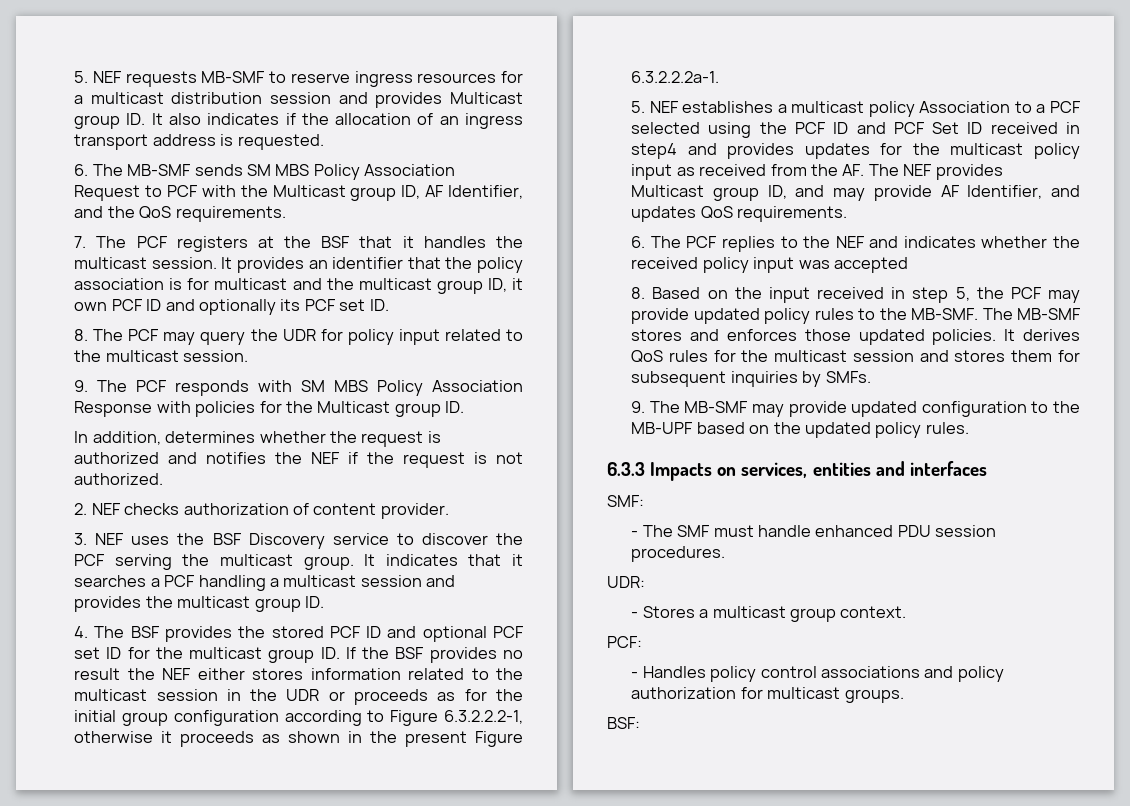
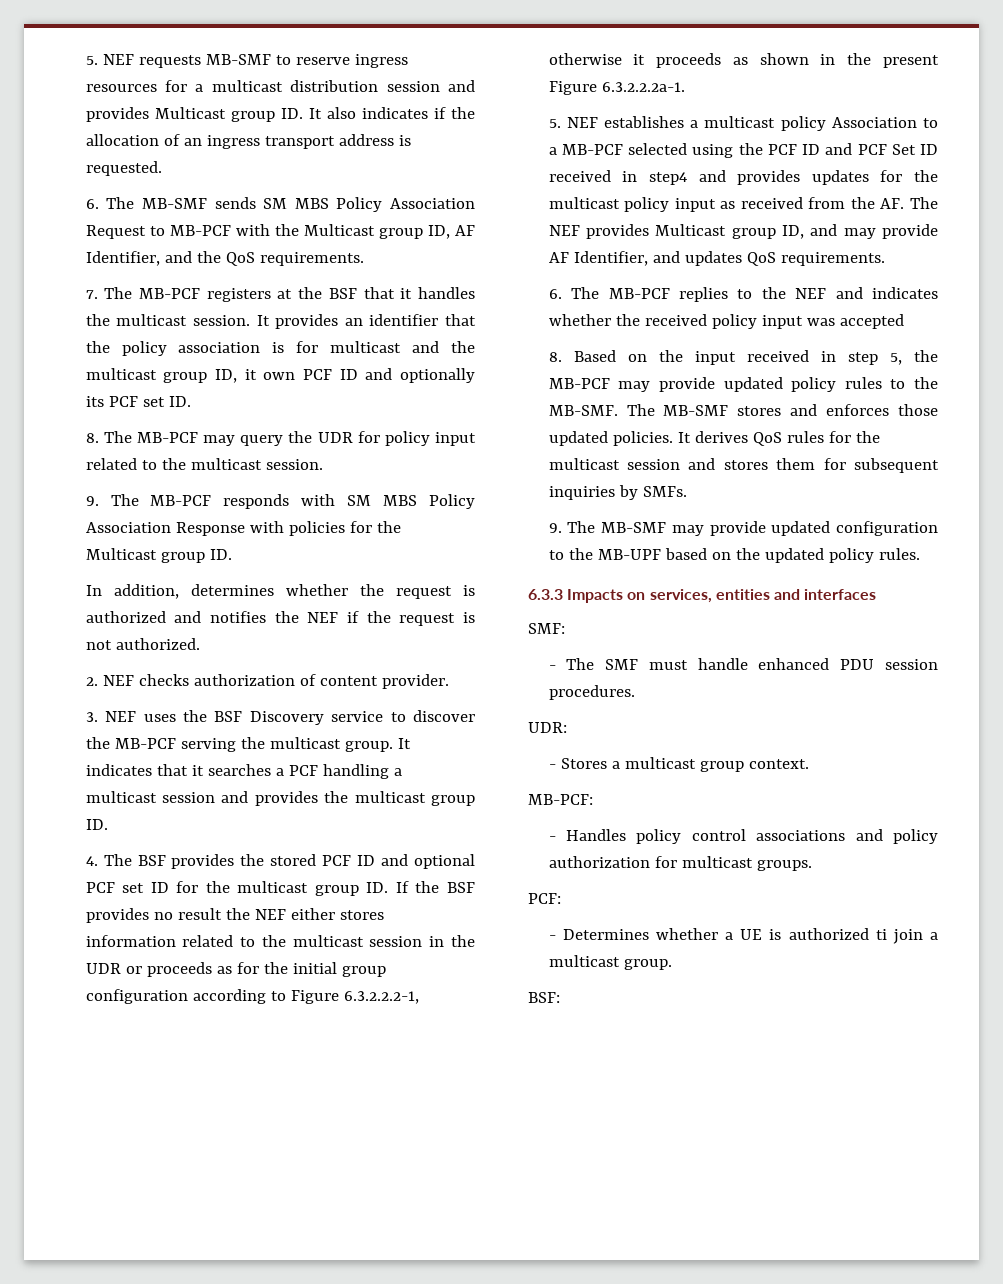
[166,185,197,197] PCF -> [169,225,231,236] MB-PCF
[136,236,167,248] PCF -> [139,288,201,299] MB-PCF
[128,329,159,341] PCF -> [136,432,198,443] MB-PCF
[136,380,167,392] PCF -> [150,495,212,506] MB-PCF
[74,554,105,566] PCF -> [114,738,176,749] MB-PCF
[1050,101,1080,113] PCF -> [561,144,623,155] MB-PCF
[686,236,717,248] PCF -> [608,288,670,299] MB-PCF
[1010,287,1041,299] PCF -> [548,378,610,389] MB-PCF
[607,636,642,648] PCF: -> [528,794,593,805] MB-PCF:
(904, 696) none -> [528,893,561,904] [548,928,938,944] [548,955,672,970] // PCF: // - Determines whether a UE is authorized ti join a multicast group.

